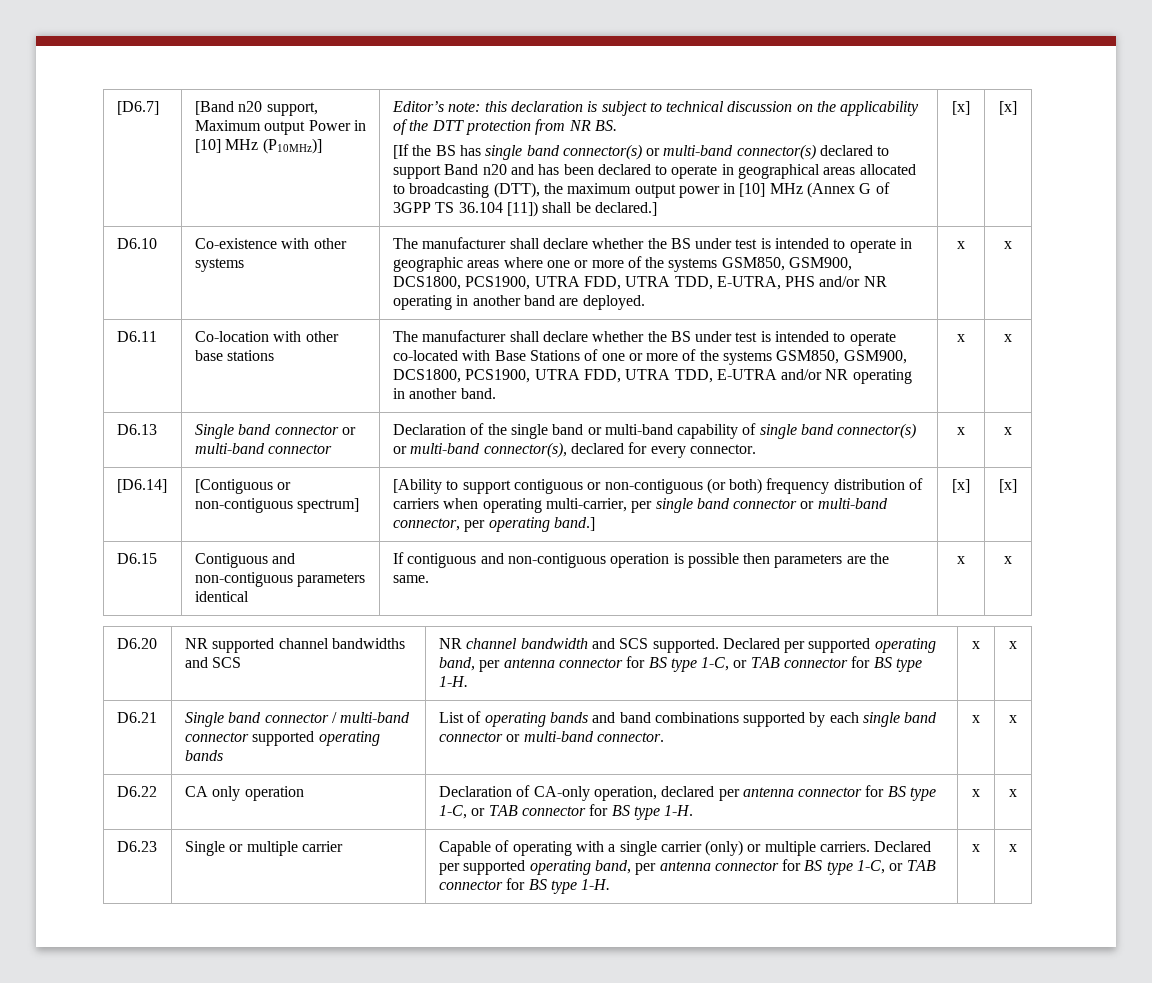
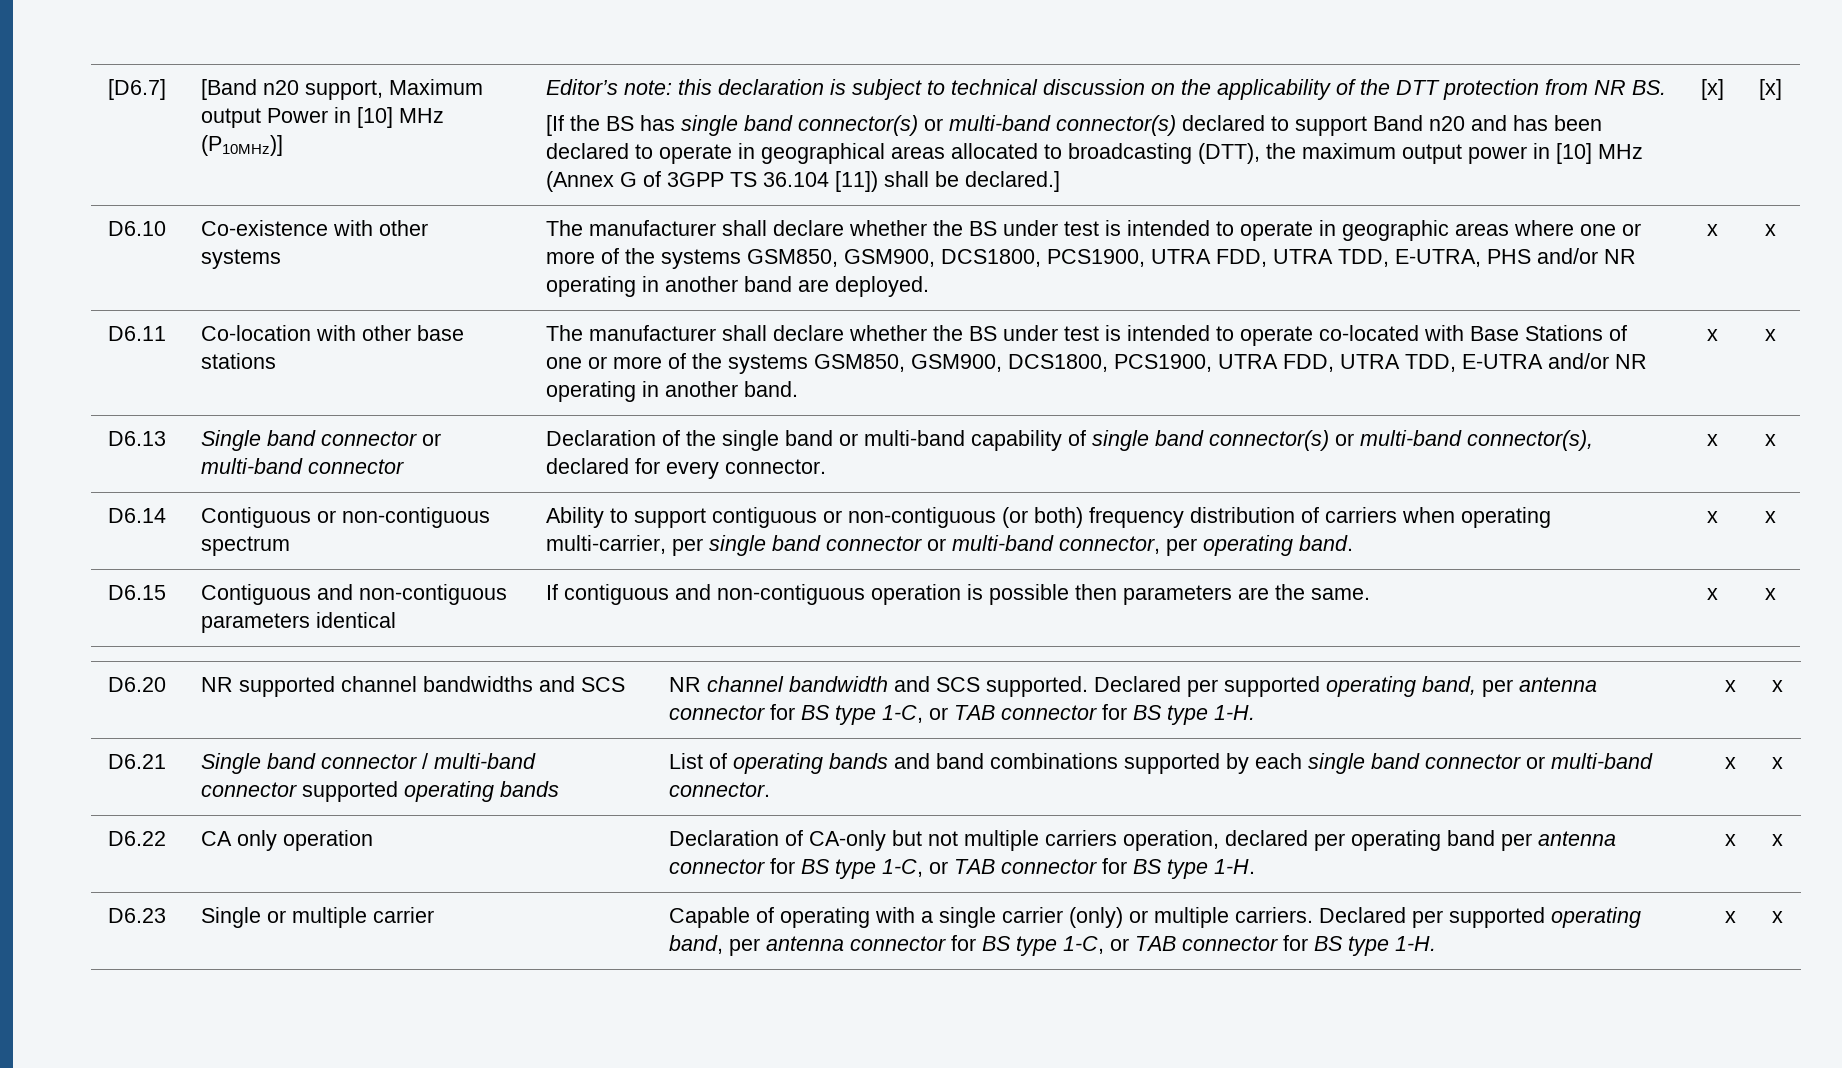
[116,479,167,493] [194,479,292,494] [194,498,360,513] [392,479,442,494] [D6.14] | [Contiguous or non-contiguous spectrum] | [Ability -> [108,508,167,523] [201,507,491,528] [201,536,291,556] [546,507,605,528] D6.14 | Contiguous or non-contiguous spectrum | Ability
[553,517,595,531] [952,479,970,493] [999,479,1017,493] band.] | [x] | [x] -> [1299,535,1354,551] [1707,511,1718,523] [1765,511,1776,523] band. | x | x
[593,786,715,801] operation, declared -> [892,830,1496,851] but not multiple carriers operation, declared per operating band

